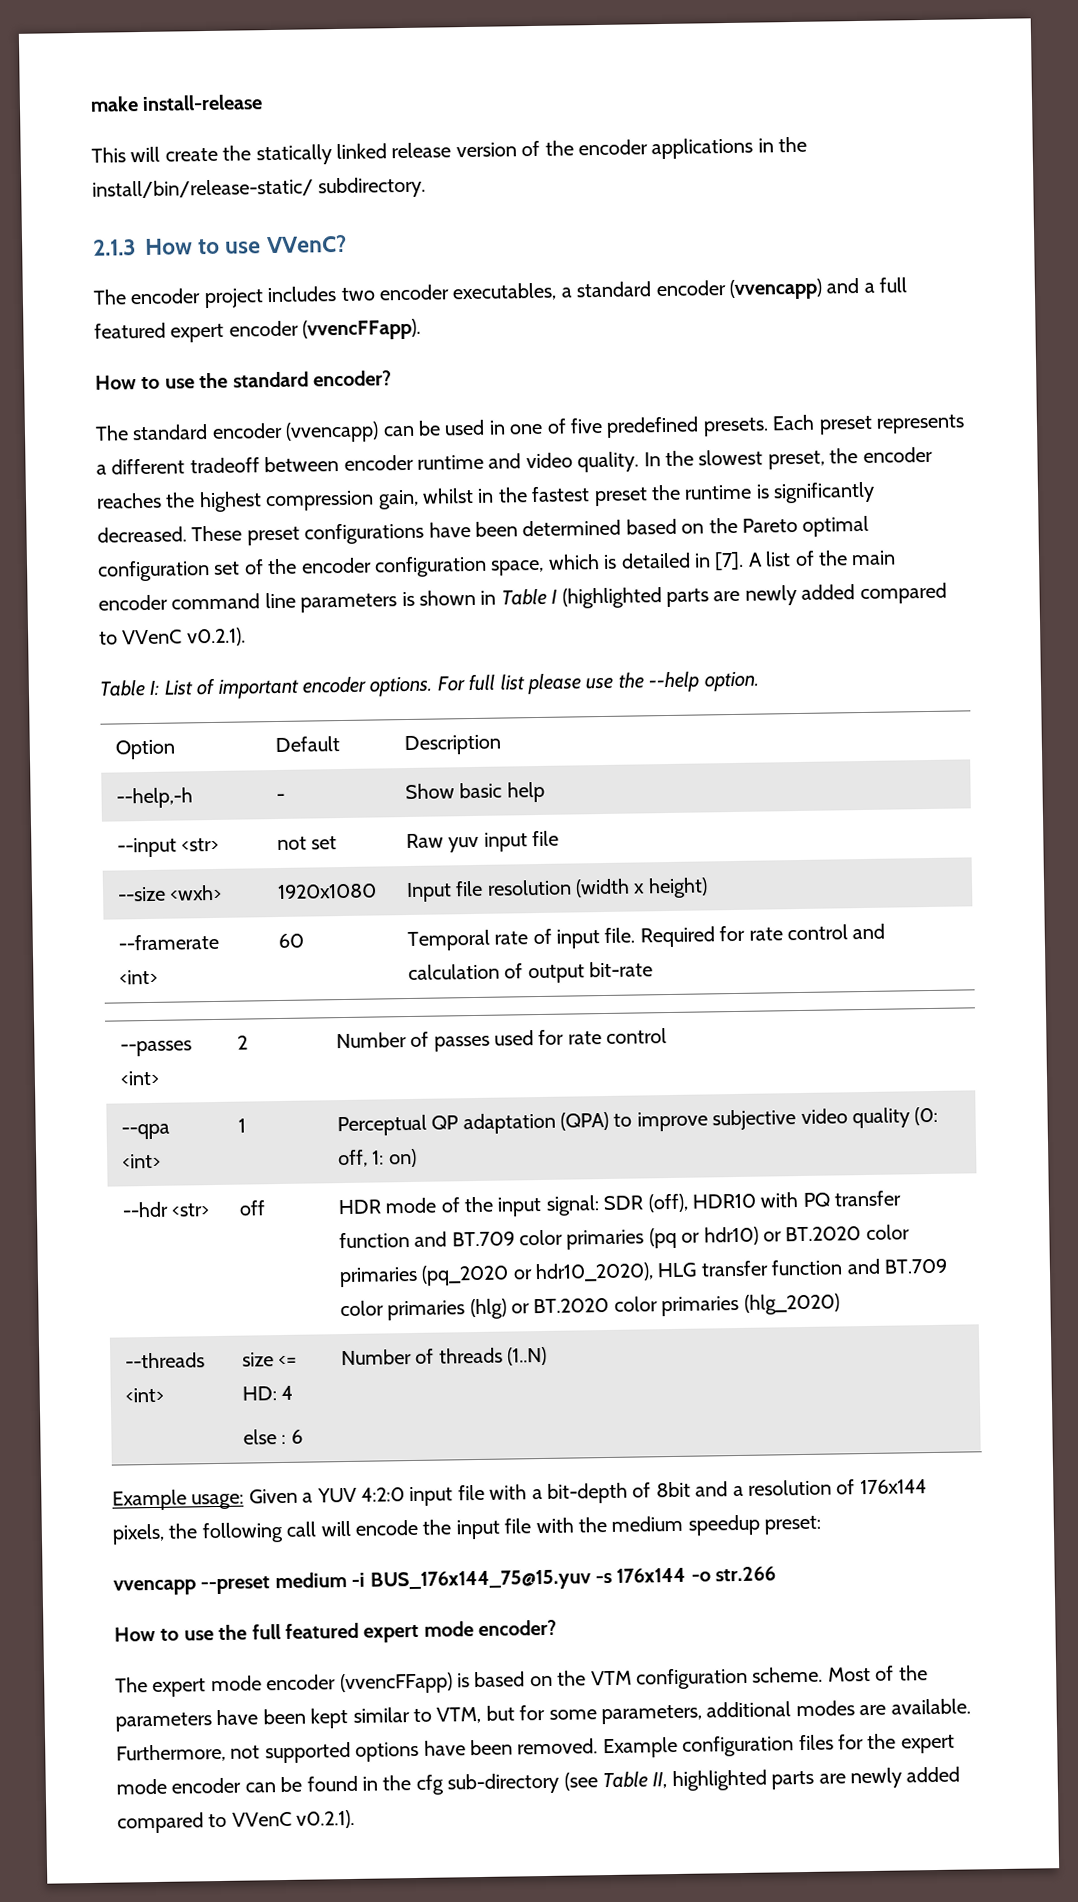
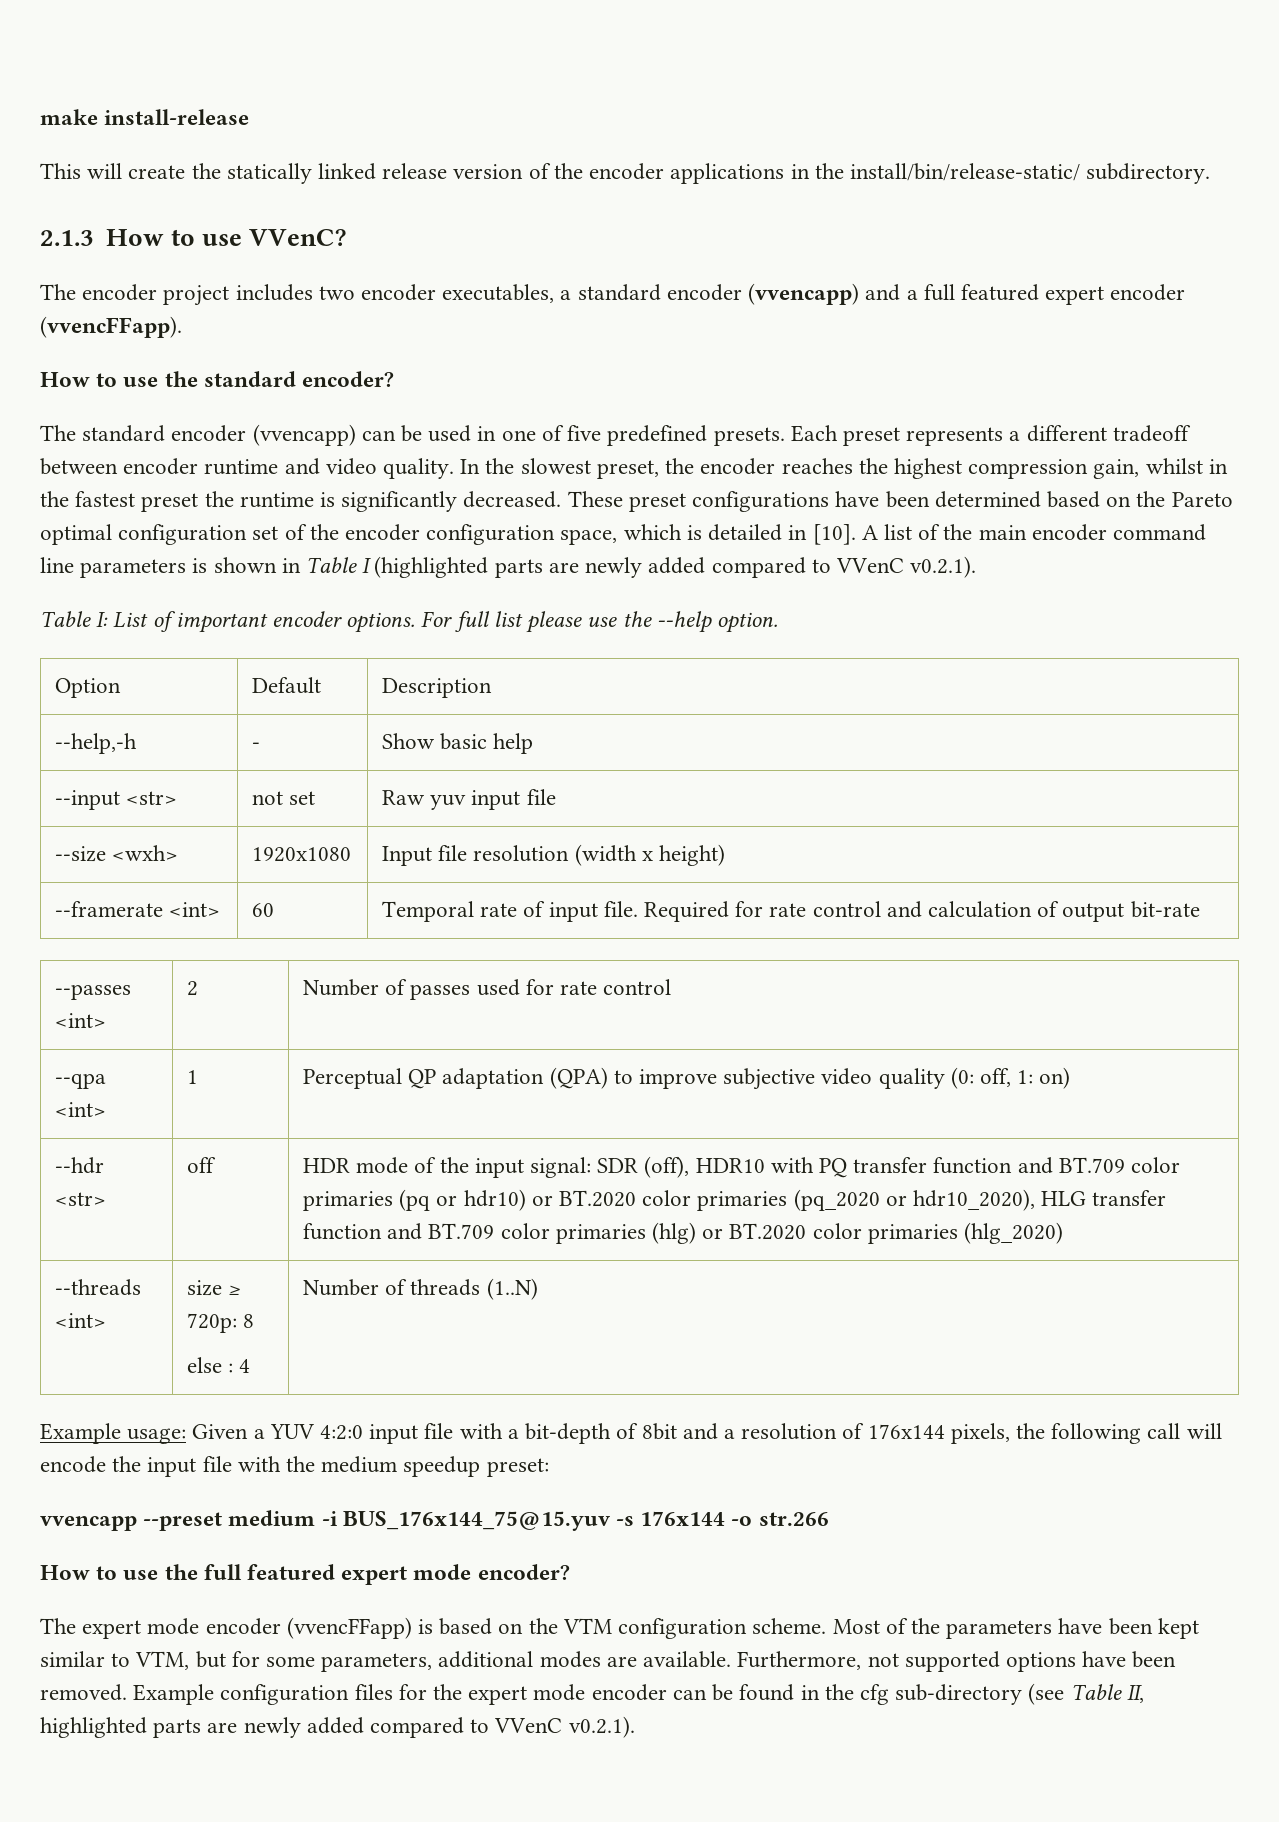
[714,551,745,571] [7]. -> [812,524,856,545] [10].
[278,1355,298,1367] [241,1385,294,1401] <= HD: 4 -> [228,1285,241,1295] [186,1313,255,1333] ≥ 720p: 8
[290,1429,303,1444] 6 -> [239,1359,251,1373] 4

